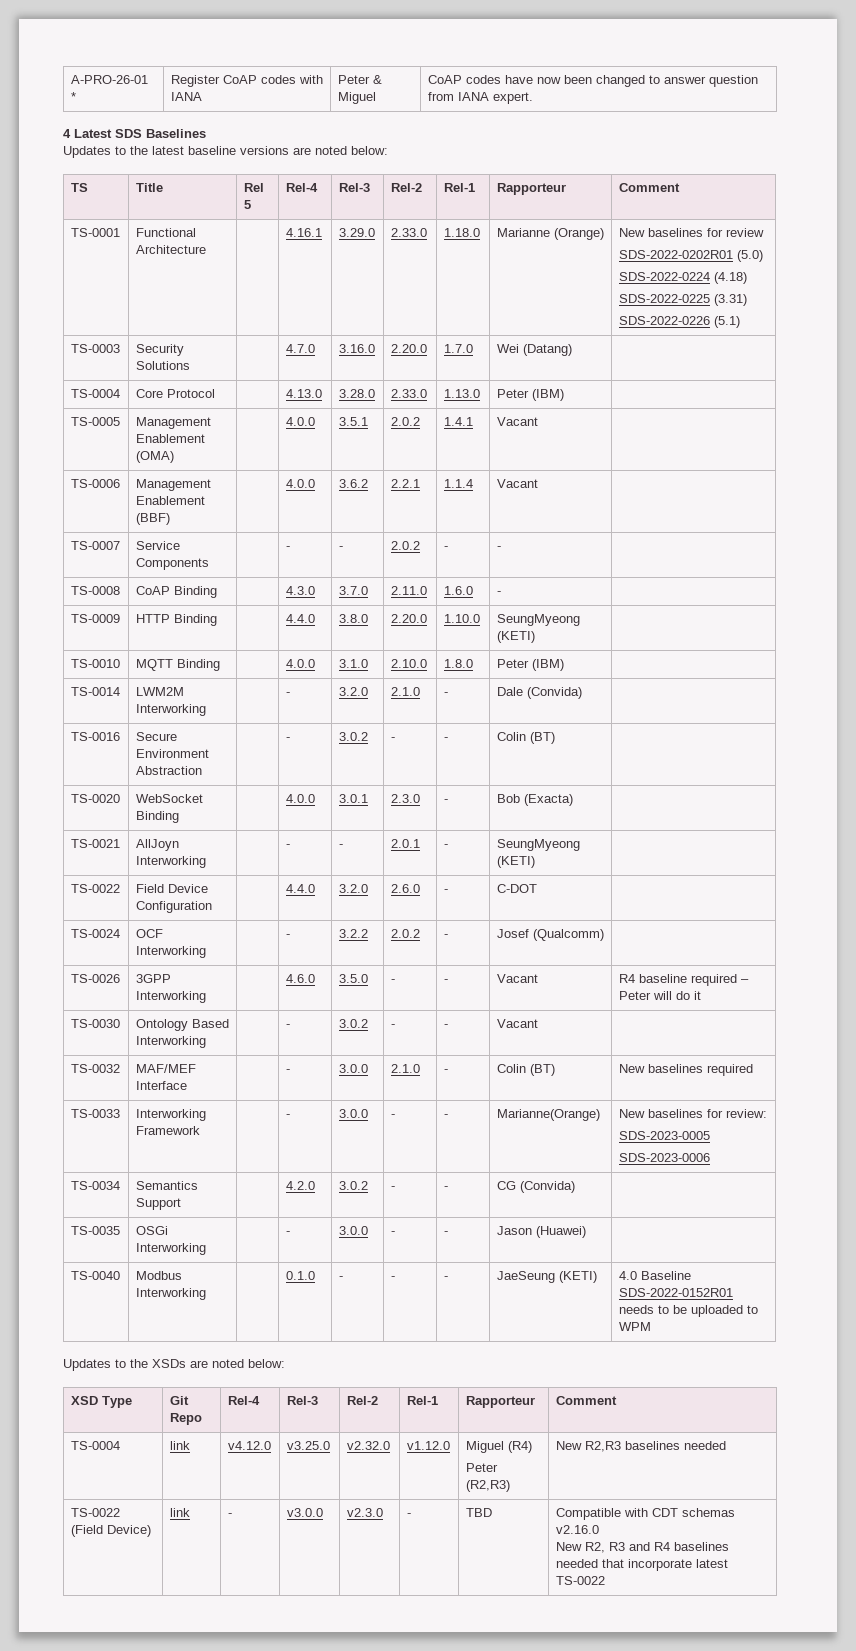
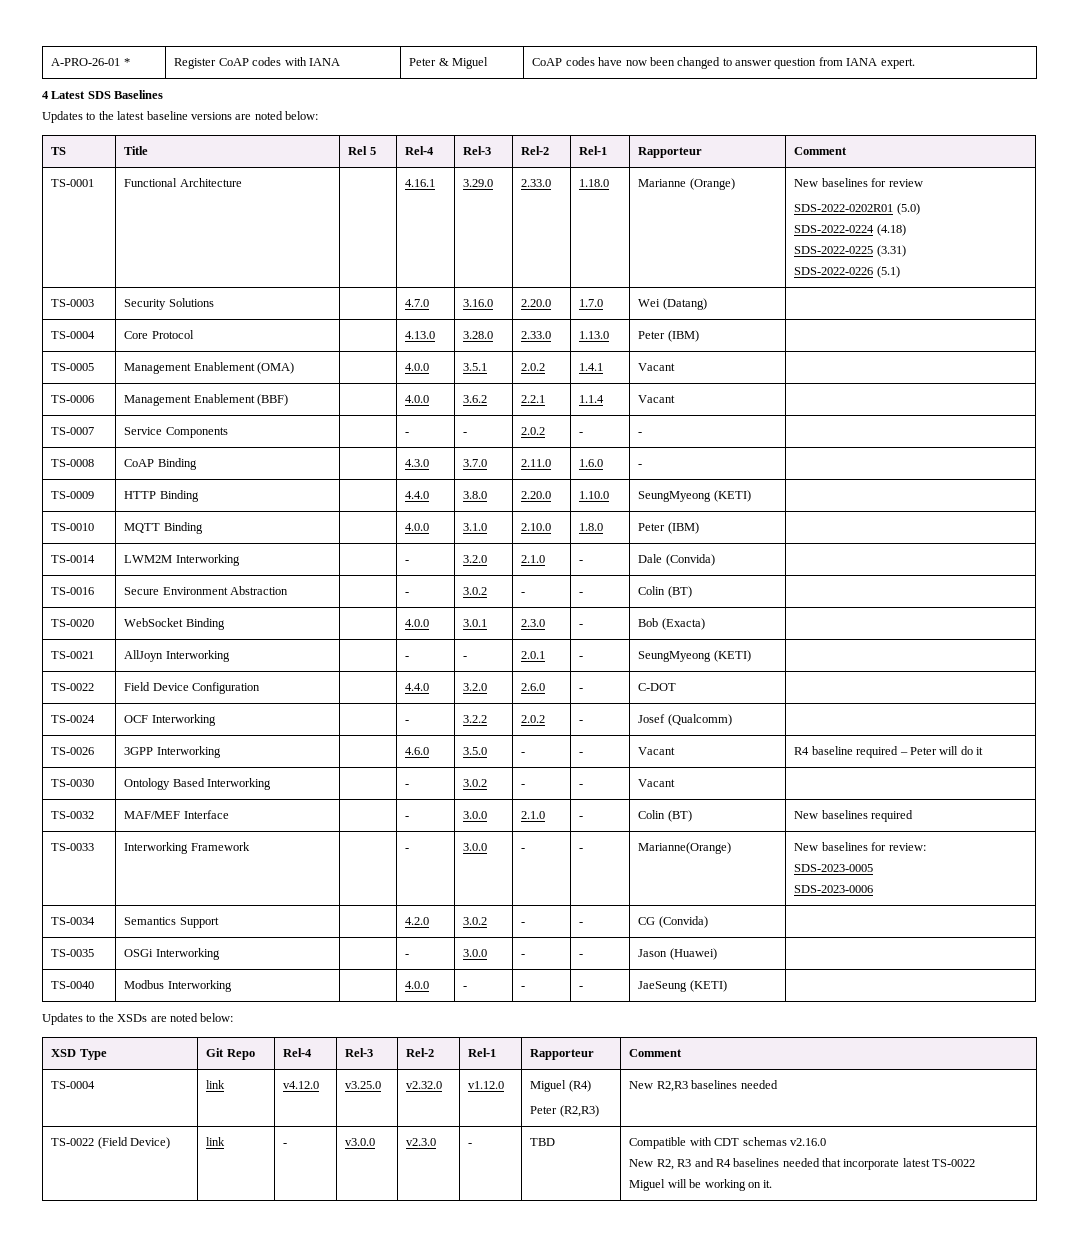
[285,1271,315,1280] 0.1.0 -> [405,981,430,989] 4.0.0
[618,1271,691,1280] [618,1288,733,1297] [618,1305,758,1317] [618,1322,651,1331] 4.0 Baseline SDS-2022-0152R01 needs to be uploaded to WPM -> (727, 986) none
(605, 1580) none -> [629,1179,773,1191] // Miguel will be working on it.

